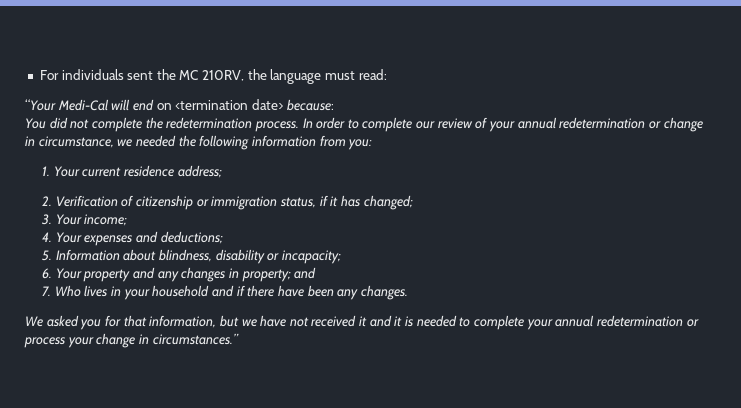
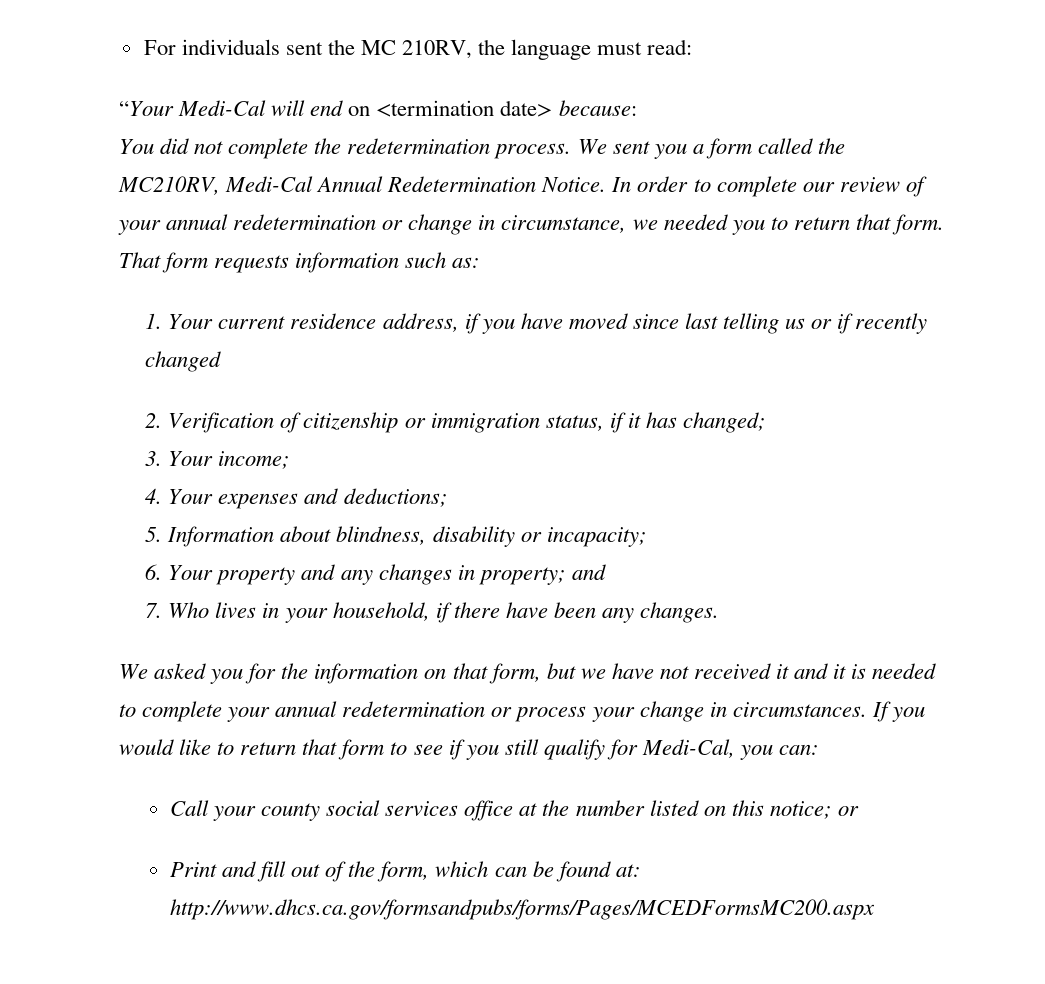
(299, 126) none -> [577,138,845,159] [118,176,607,195] We sent you a form called the MC210RV, Medi-Cal Annual Redetermination Notice.
[178,135,373,150] [42,165,222,178] the following information from you: // 1. Your current residence address; -> [731,214,944,235] [119,252,481,273] [145,313,928,334] [145,351,222,372] you to return that form. That form requests information such as: // 1. Your current residence address, if you have moved since last telling us or if recently changed
[152,285,235,297] household and -> [332,602,430,621] household,
[123,315,217,328] that information, -> [281,663,541,684] the information on that form,
[152,333,239,345] circumstances.” -> [732,701,925,722] [119,739,820,760] [169,800,859,821] [169,861,641,882] [169,899,875,920] circumstances. If you would like to return that form to see if you still qualify for Medi-Cal, you can: // Call your county social services office at the number listed on this notice; or // Print and fill out of the form, which can be found at: http://www.dhcs.ca.gov/formsandpubs/forms/Pages/MCEDFormsMC200.aspx

